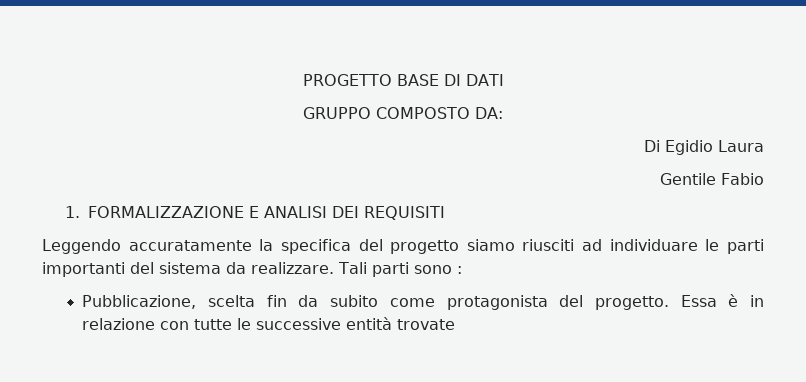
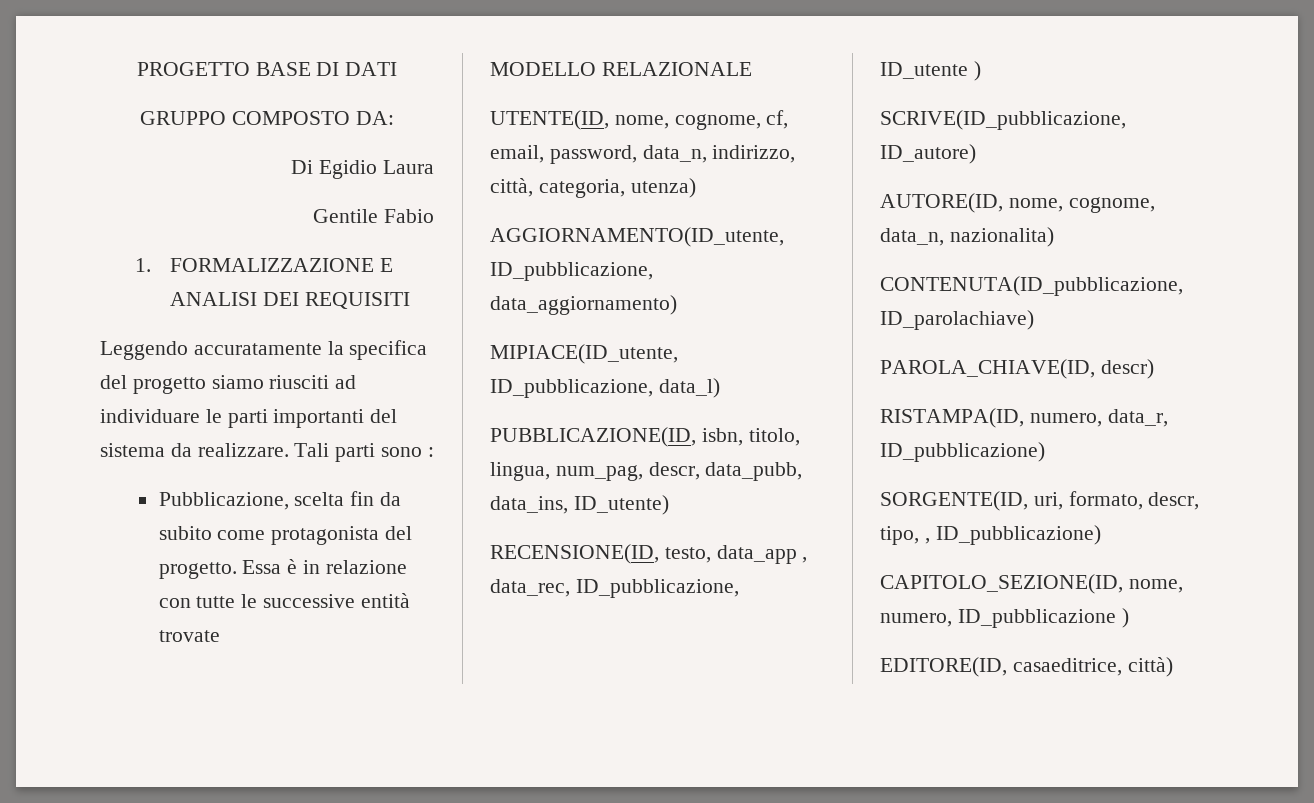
(456, 324) none -> [490,62,752,76] [490,110,789,130] [490,145,796,164] [490,178,696,198] [490,227,784,247] [490,262,653,281] [490,295,677,315] [490,344,678,364] [490,378,720,398] [490,427,800,447] [490,462,803,481] [490,495,669,515] [490,544,808,564] [490,579,739,598] [880,61,981,81] [880,110,1126,130] [880,144,976,164] [880,193,1155,213] [880,227,1054,247] [880,276,1183,296] [880,310,1034,330] [880,359,1154,379] [880,408,1168,428] [880,442,1045,462] [880,491,1200,511] [880,525,1101,545] [880,574,1183,594] [880,608,1129,628] [880,657,1173,677] // MODELLO RELAZIONALE // UTENTE(ID, nome, cognome, cf, email, password, data_n, indirizzo, città, categoria, utenza) // AGGIORNAMENTO(ID_utente, ID_pubblicazione, data_aggiornamento) // MIPIACE(ID_utente, ID_pubblicazione, data_l) // PUBBLICAZIONE(ID, isbn, titolo, lingua, num_pag, descr, data_pubb, data_ins, ID_utente) // RECENSIONE(ID, testo, data_app , data_rec, ID_pubblicazione, ID_utente ) // SCRIVE(ID_pubblicazione, ID_autore) // AUTORE(ID, nome, cognome, data_n, nazionalita) // CONTENUTA(ID_pubblicazione, ID_parolachiave) // PAROLA_CHIAVE(ID, descr) // RISTAMPA(ID, numero, data_r, ID_pubblicazione) // SORGENTE(ID, uri, formato, descr, tipo, , ID_pubblicazione) // CAPITOLO_SEZIONE(ID, nome, numero, ID_pubblicazione ) // EDITORE(ID, casaeditrice, città)

